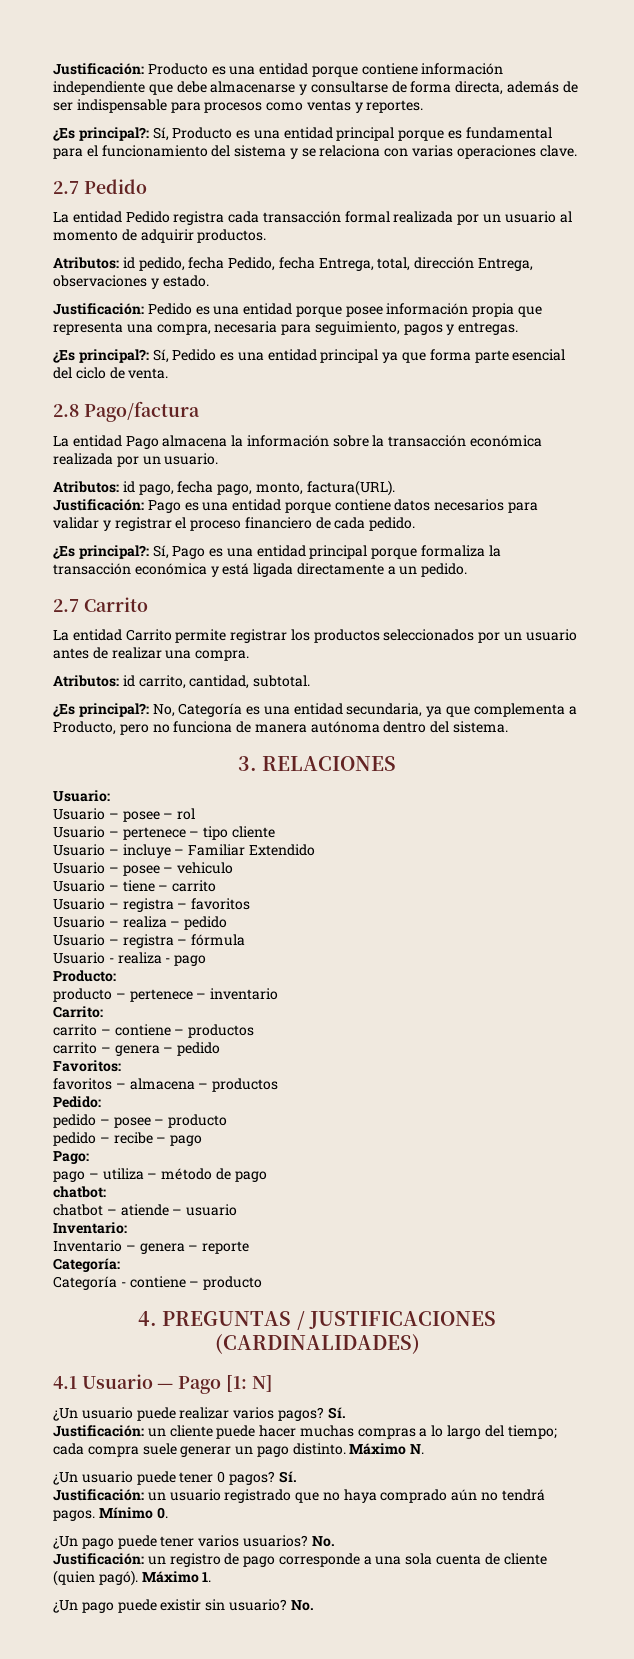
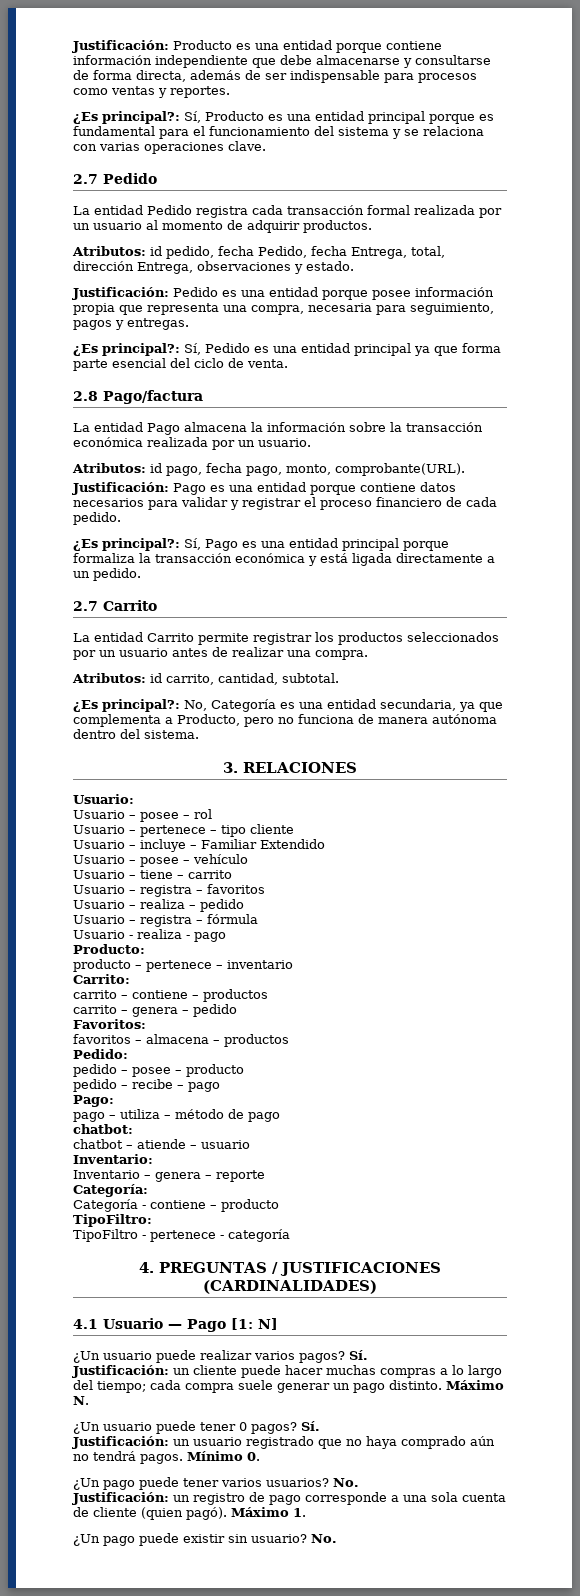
[306,480,395,496] factura(URL). -> [335,463,465,476] comprobante(URL).
[177,862,234,874] vehiculo -> [193,854,248,864] vehículo
(263, 1283) none -> [73,1214,152,1227] [73,1229,290,1242] // TipoFiltro: // TipoFiltro - pertenece - categoría

